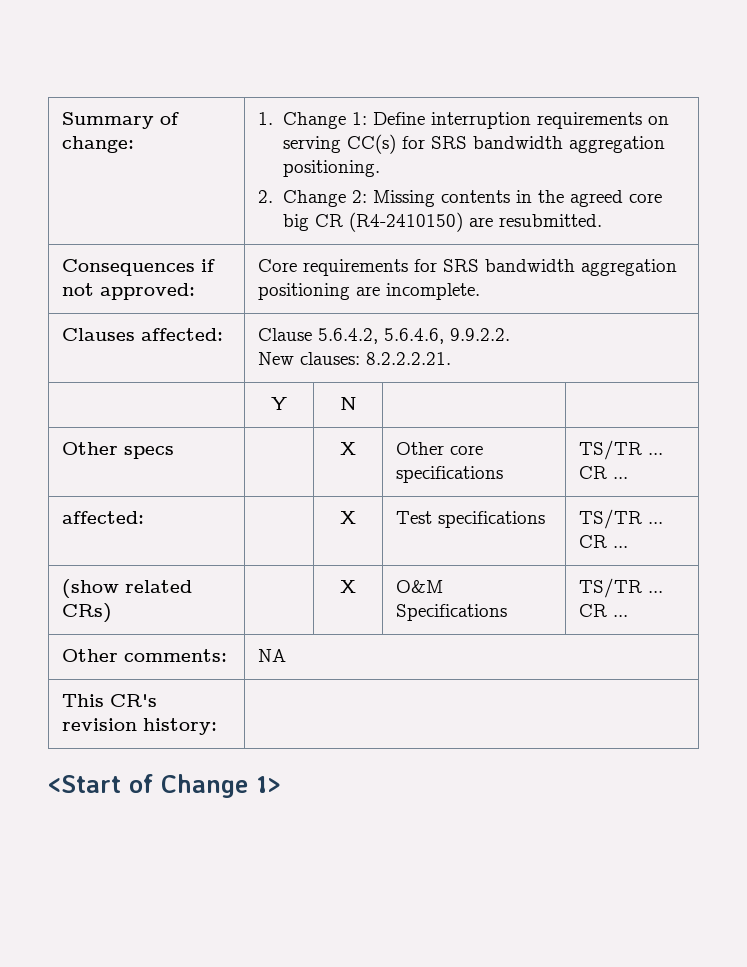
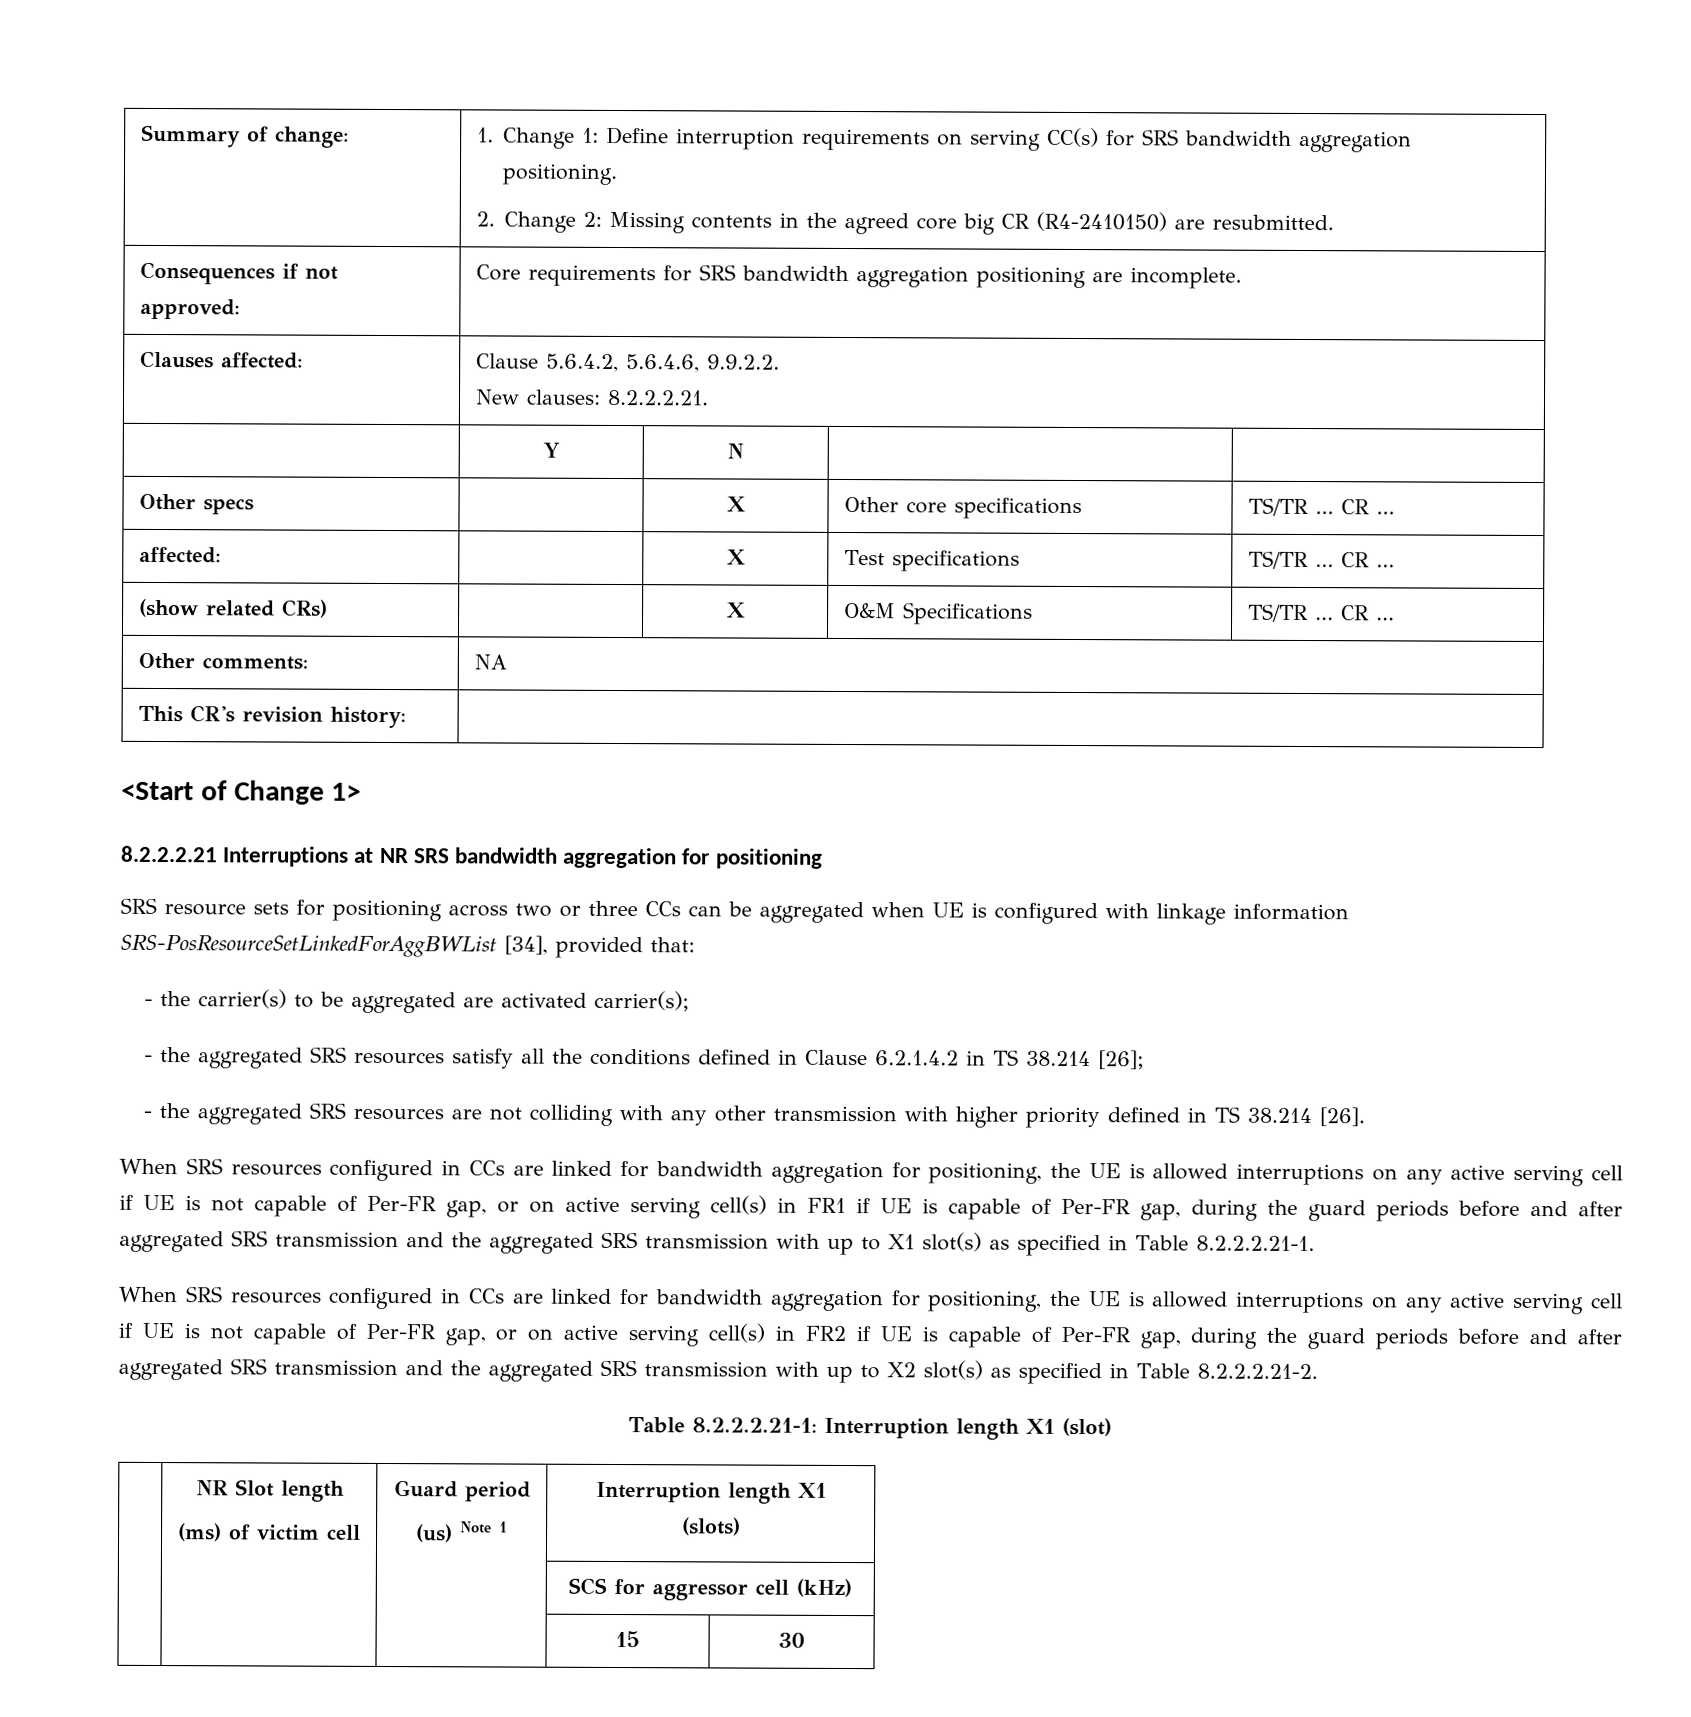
(281, 784) none -> [120,845,823,869] [120,897,1349,925] [120,934,695,959] [144,989,691,1014] [144,1046,1146,1070] [143,1102,1366,1129] [119,1158,1623,1187] [119,1194,1624,1222] [119,1230,1315,1257] [119,1286,1623,1315] [118,1322,1622,1350] [118,1358,1318,1385] [628,1417,1112,1440] [195,1479,345,1502] [178,1523,361,1542] [393,1480,531,1502] [415,1521,508,1543] [595,1481,827,1504] [681,1517,741,1536] [568,1577,852,1601] [615,1631,640,1648] [778,1632,805,1648] // 8.2.2.2.21 Interruptions at NR SRS bandwidth aggregation for positioning // SRS resource sets for positioning across two or three CCs can be aggregated when UE is configured with linkage information SRS-PosResourceSetLinkedForAggBWList [34], provided that: // - the carrier(s) to be aggregated are activated carrier(s); // - the aggregated SRS resources satisfy all the conditions defined in Clause 6.2.1.4.2 in TS 38.214 [26]; // - the aggregated SRS resources are not colliding with any other transmission with higher priority defined in TS 38.214 [26]. // When SRS resources configured in CCs are linked for bandwidth aggregation for positioning, the UE is allowed interruptions on any active serving cell if UE is not capable of Per-FR gap, or on active serving cell(s) in FR1 if UE is capable of Per-FR gap, during the guard periods before and after aggregated SRS transmission and the aggregated SRS transmission with up to X1 slot(s) as specified in Table 8.2.2.2.21-1. // When SRS resources configured in CCs are linked for bandwidth aggregation for positioning, the UE is allowed interruptions on any active serving cell if UE is not capable of Per-FR gap, or on active serving cell(s) in FR2 if UE is capable of Per-FR gap, during the guard periods before and after aggregated SRS transmission and the aggregated SRS transmission with up to X2 slot(s) as specified in Table 8.2.2.2.21-2. // Table 8.2.2.2.21-1: Interruption length X1 (slot) // | NR Slot length // (ms) of victim cell | Guard period // (us) Note 1 | Interruption length X1 (slots) // | | | SCS for aggressor cell (kHz) // | | | 15 | 30

